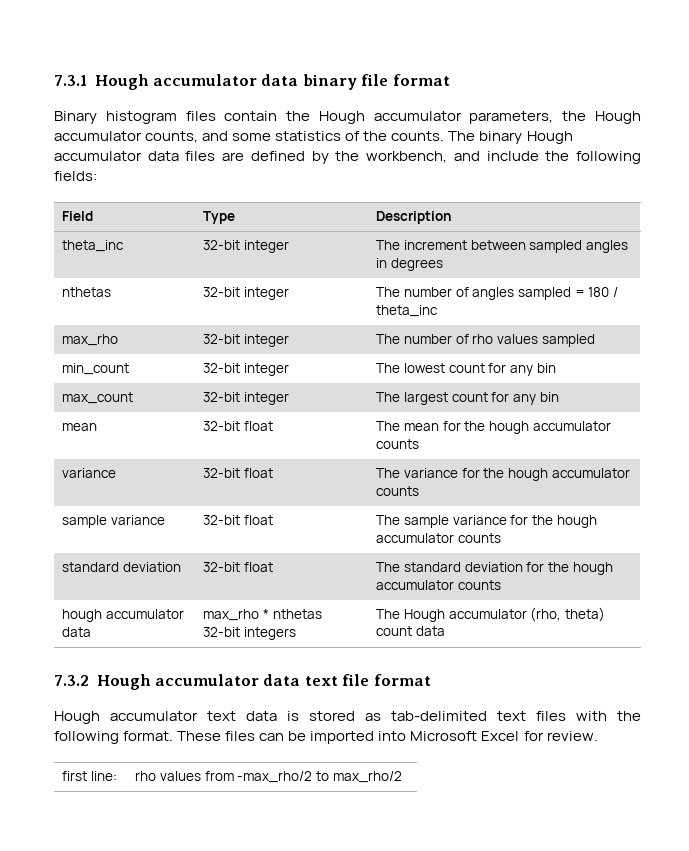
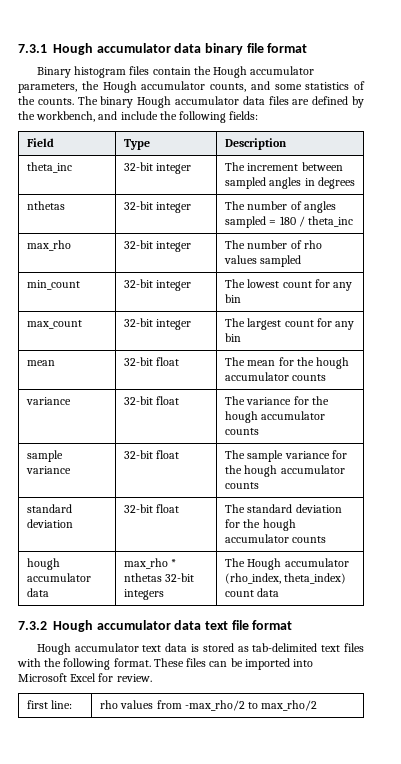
[530,607,605,622] (rho, theta) -> [225,573,347,584] (rho_index, theta_index)

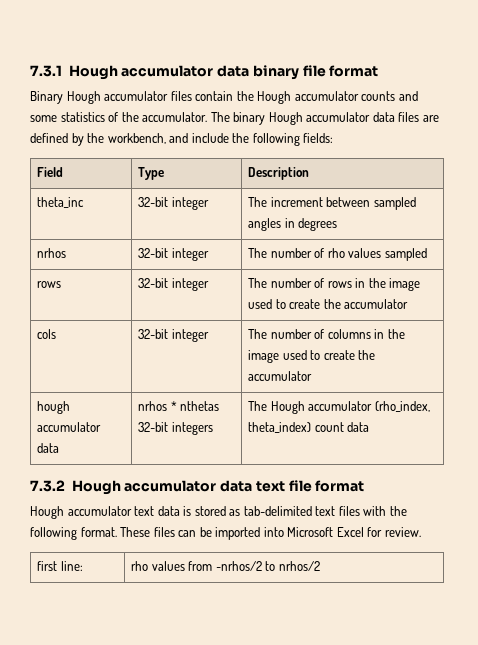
[74,66,127,78] histogram -> [66,91,169,104] Hough accumulator
[18,81,246,93] parameters, the Hough accumulator counts, -> [361,91,396,101] counts
[37,98,74,105] counts. -> [142,112,208,122] accumulator.
[27,201,66,210] [124,201,192,213] [225,201,336,213] [225,216,354,228] [27,240,72,251] nthetas | 32-bit integer | The number of angles sampled = 180 / theta_inc // max_rho -> [37,248,67,258] nrhos
[27,280,81,290] [124,279,192,291] [225,279,353,291] [225,294,242,303] [27,320,83,329] [124,318,192,330] [225,318,355,330] [225,333,242,342] [27,360,56,366] [124,357,180,366] [225,357,350,369] [225,372,327,381] [26,397,72,405] [124,396,180,405] [225,396,329,405] [225,411,326,423] [225,428,260,435] [27,450,64,462] [26,466,72,474] [124,450,180,459] [225,450,347,462] [225,465,345,477] [225,482,260,489] [27,504,73,513] [27,519,74,528] [124,504,180,513] [225,504,342,513] [225,519,296,531] [225,534,327,543] min_count | 32-bit integer | The lowest count for any bin // max_count | 32-bit integer | The largest count for any bin // mean | 32-bit float | The mean for the hough accumulator counts // variance | 32-bit float | The variance for the hough accumulator counts // sample variance | 32-bit float | The sample variance for the hough accumulator counts // standard deviation | 32-bit float | The standard deviation for the hough accumulator counts -> [37,281,62,288] [138,278,209,291] [248,278,421,291] [248,299,409,309] [37,329,57,339] [138,329,209,342] [248,329,405,339] [248,350,376,363] [248,371,313,381] rows | 32-bit integer | The number of rows in the image used to create the accumulator // cols | 32-bit integer | The number of columns in the image used to create the accumulator
[124,558,169,569] max_rho -> [138,401,168,411] nrhos
[184,700,318,711] -max_rho/2 to max_rho/2 -> [215,561,320,571] -nrhos/2 to nrhos/2

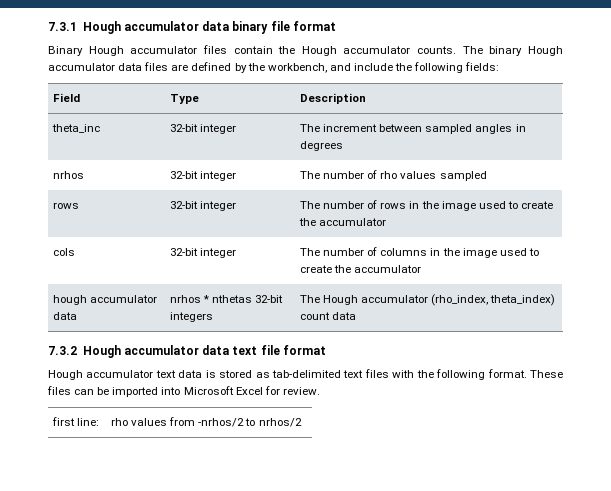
[361,91,418,101] [30,112,208,122] counts and some statistics of the accumulator. -> [417,46,457,54] counts.

